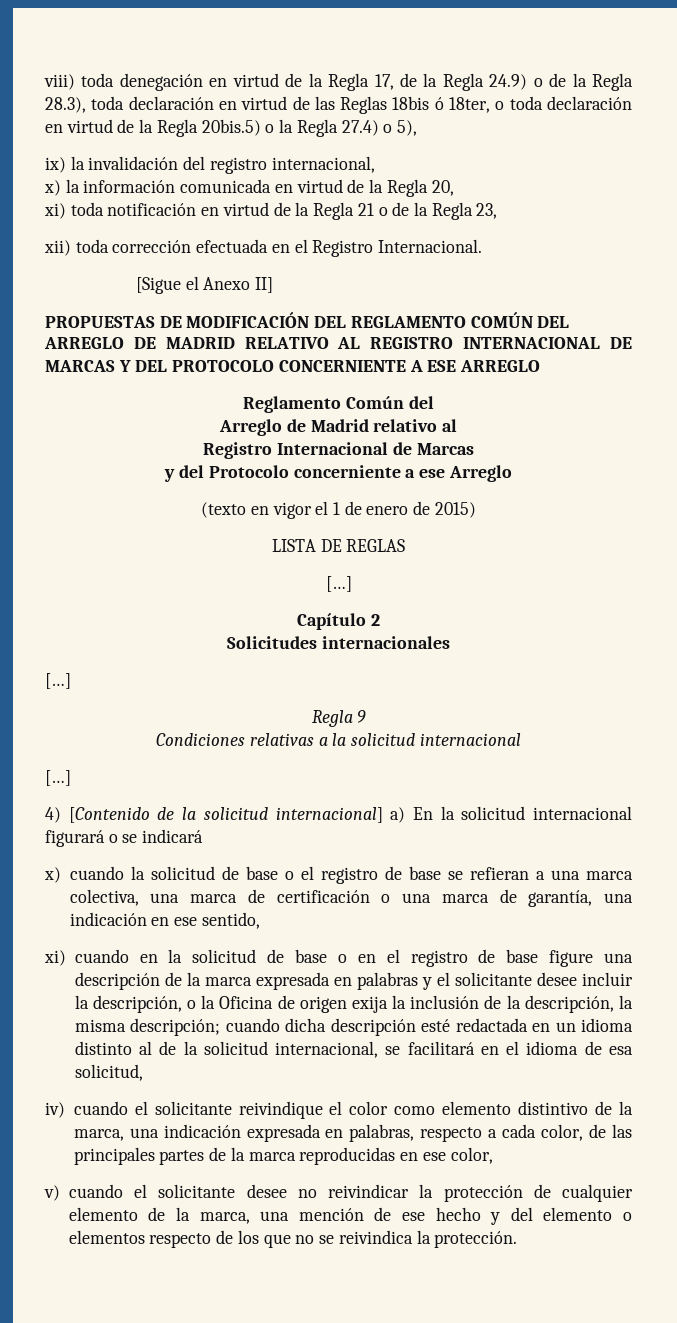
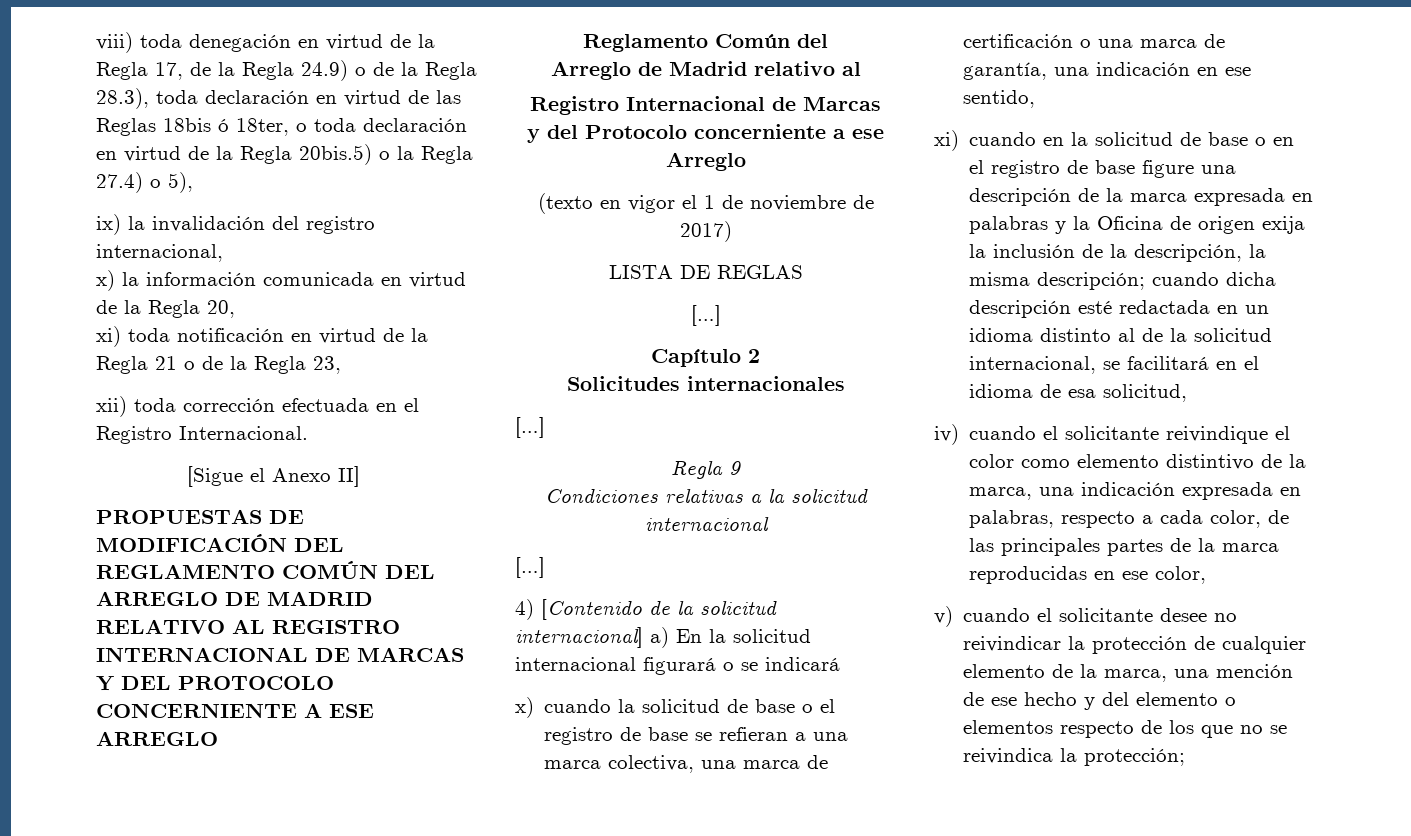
[366,501,476,518] enero de 2015) -> [749,195,874,211] [679,221,732,242] noviembre de 2017)
[436,972,633,986] [74,995,197,1013] el solicitante desee incluir la descripción, o -> (1067, 227) none
[434,1231,518,1248] protección. -> [1084,748,1186,766] protección;

